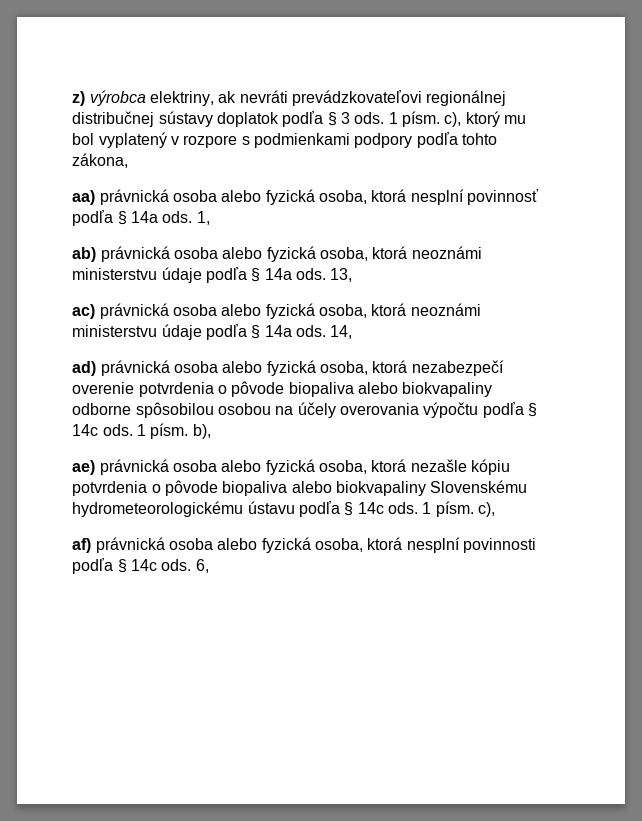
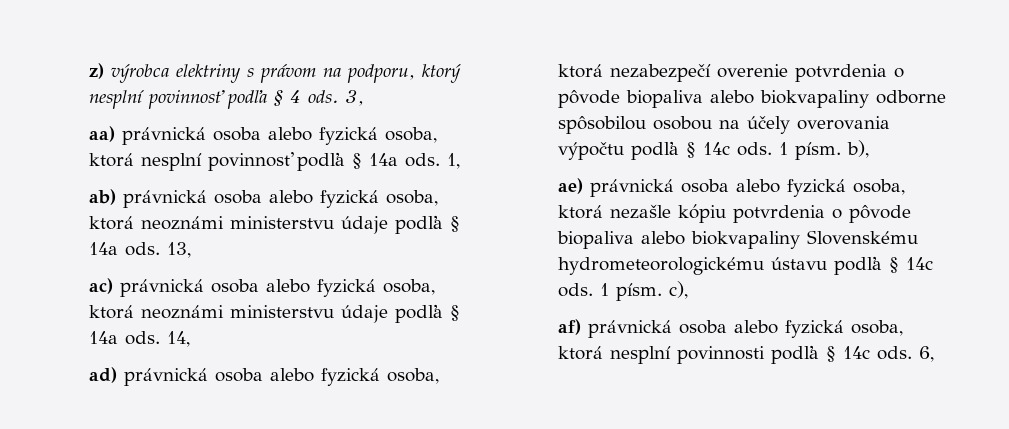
[150,90,507,106] [72,111,526,127] [72,132,498,148] [72,153,129,168] elektriny, ak nevráti prevádzkovateľovi regionálnej distribučnej sústavy doplatok podľa § 3 ods. 1 písm. c), ktorý mu bol vyplatený v rozpore s podmienkami podpory podľa tohto zákona, -> [176,64,462,83] [89,90,365,109] elektriny s právom na podporu, ktorý nesplní povinnosť podľa § 4 ods. 3,

